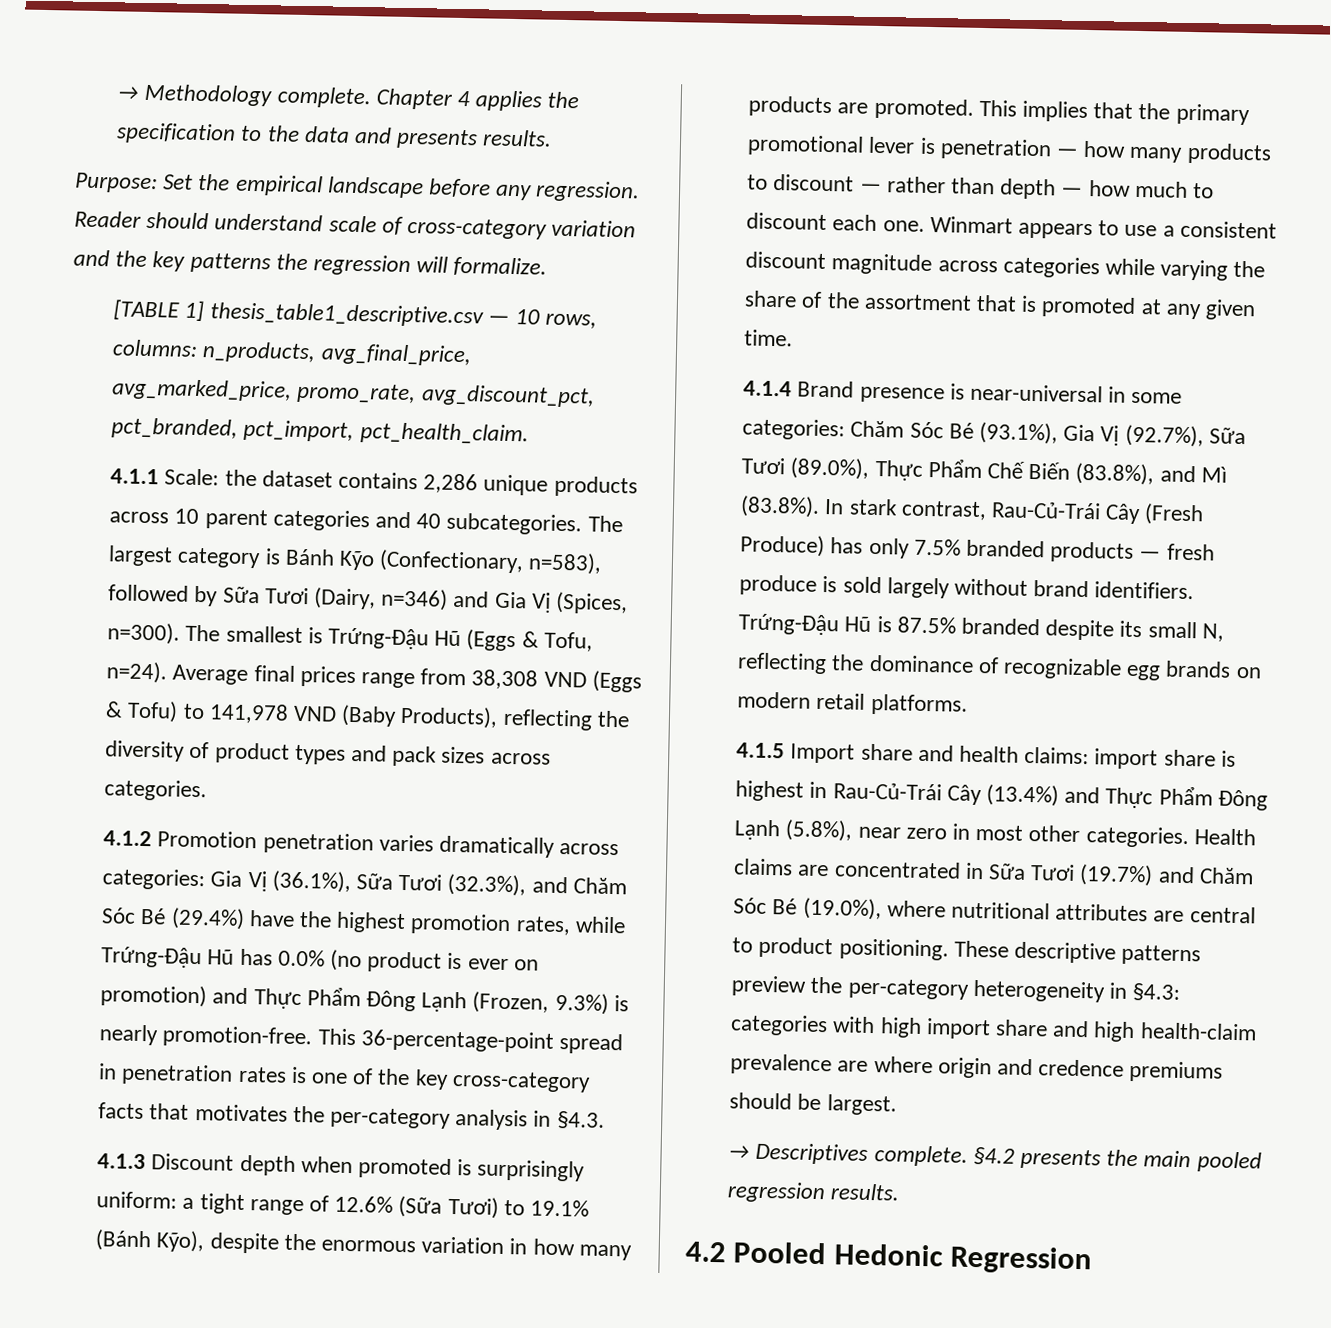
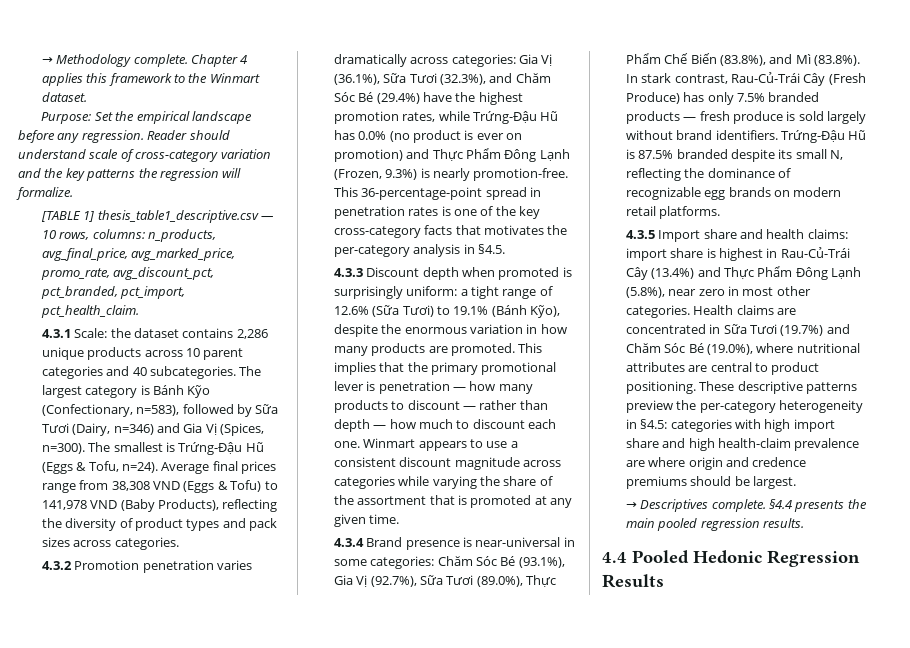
[547,91,580,109] [116,122,553,150] the specification to the data and presents results. -> [86,73,260,86] [41,92,87,102] this framework to the Winmart dataset.
[110,468,160,485] 4.1.1 -> [41,329,71,338] 4.3.1
[103,830,153,847] 4.1.2 -> [41,561,72,570] 4.3.2
[556,1110,605,1129] [97,1153,147,1170] §4.3. // 4.1.3 -> [478,244,506,254] [333,268,363,277] §4.5. // 4.3.3
[743,380,793,397] 4.1.4 -> [333,538,364,547] 4.3.4
[736,742,786,759] 4.1.5 -> [625,230,655,239] 4.3.5
[1132,983,1181,1001] §4.3: -> [640,419,668,429] §4.5:
[972,1146,1015,1165] §4.2 -> [769,499,793,509] §4.4
[685,1241,726,1263] 4.2 -> [602,552,627,563] 4.4
(1093, 1260) none -> [602,574,664,588] Results

